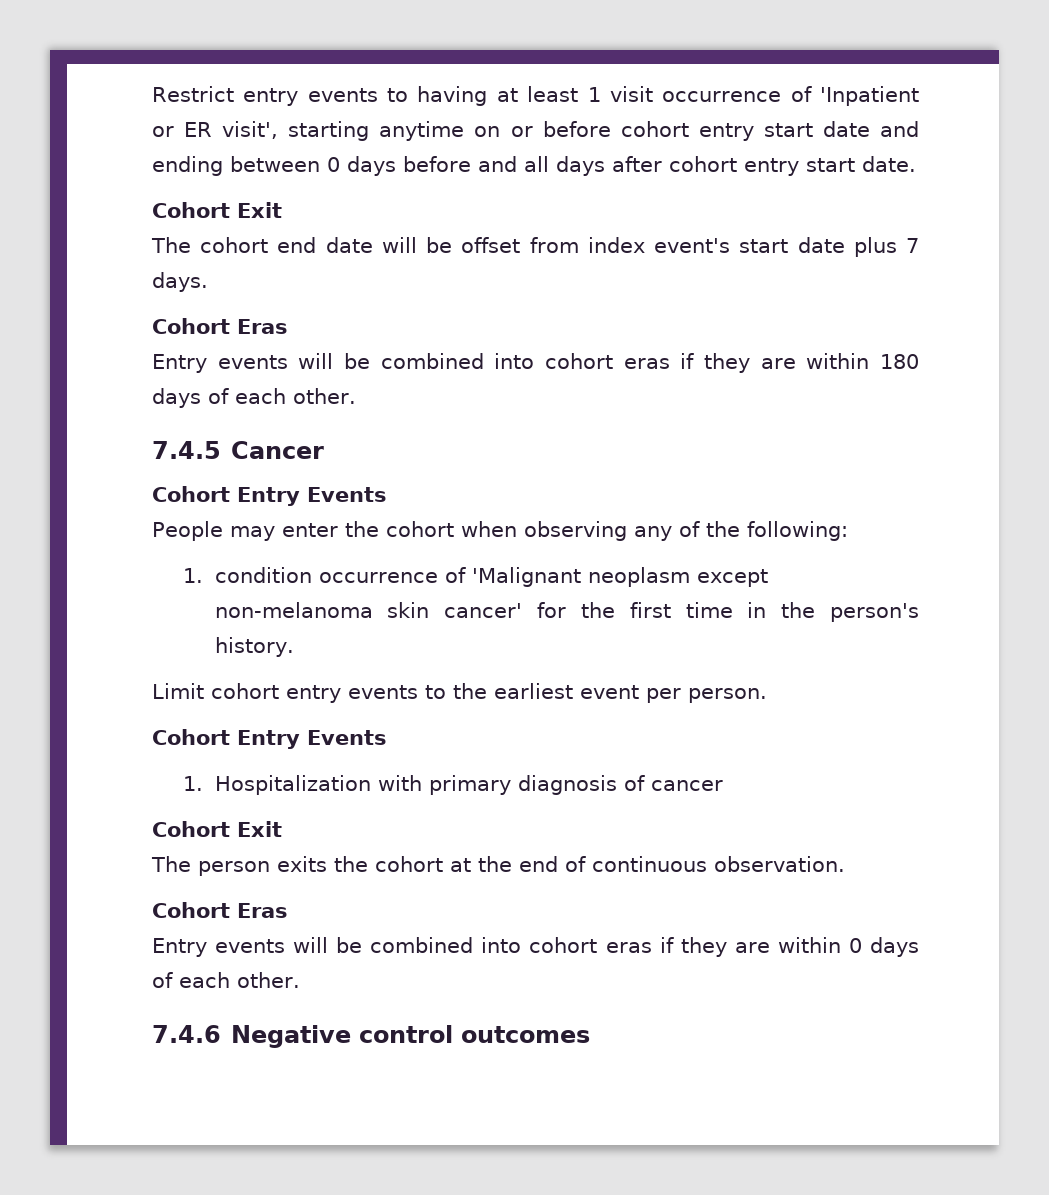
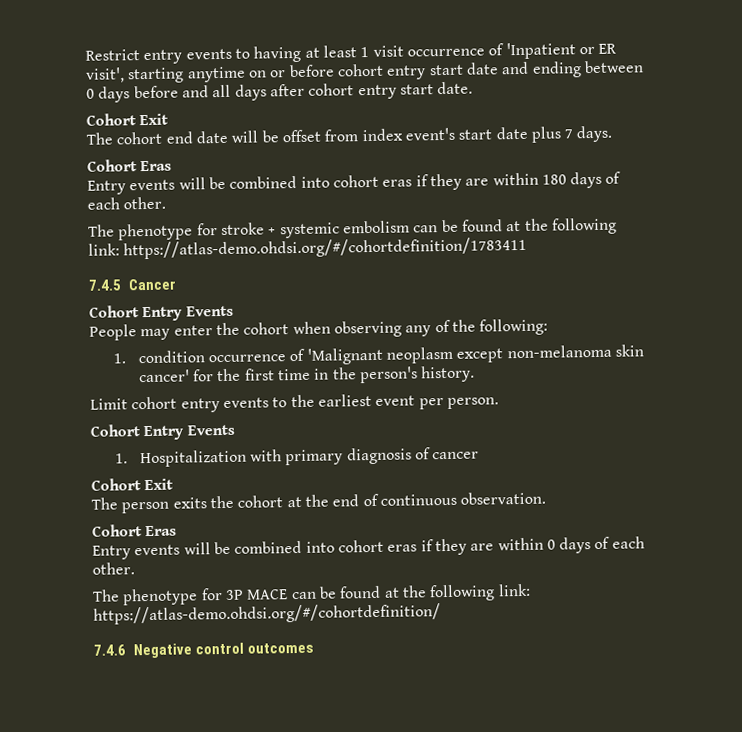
(356, 396) none -> [88,217,617,241] [88,236,528,260] // The phenotype for stroke + systemic embolism can be found at the following link: https://atlas-demo.ohdsi.org/#/cohortdefinition/1783411
(300, 980) none -> [92,583,531,606] [93,603,441,625] // The phenotype for 3P MACE can be found at the following link: https://atlas-demo.ohdsi.org/#/cohortdefinition/

